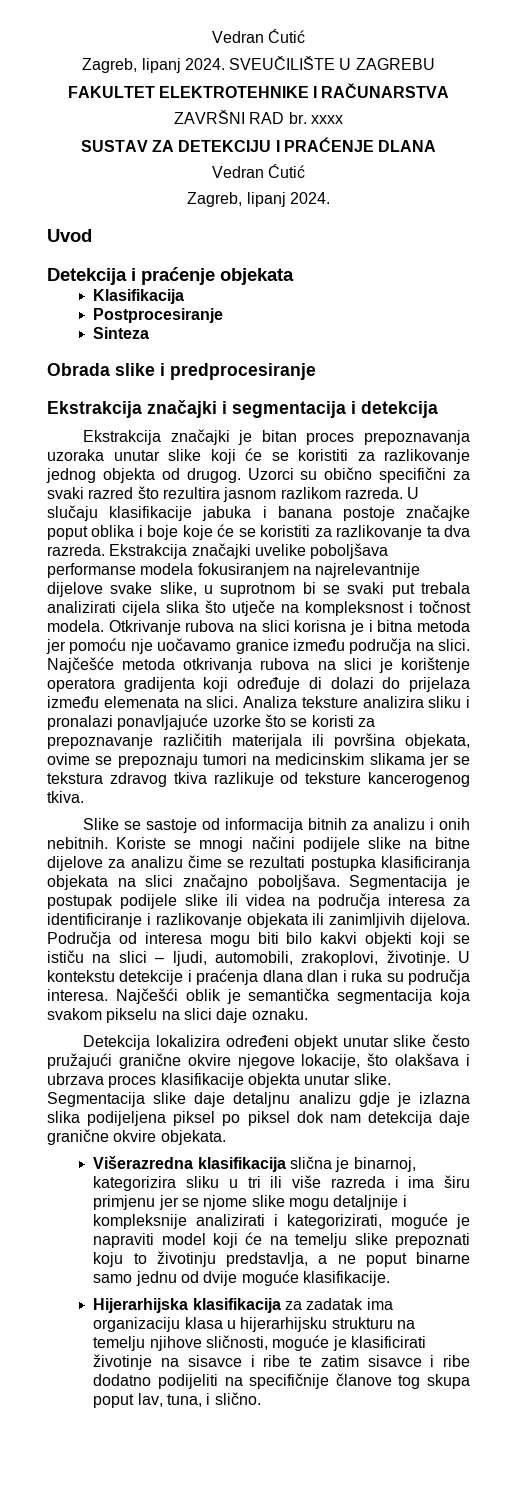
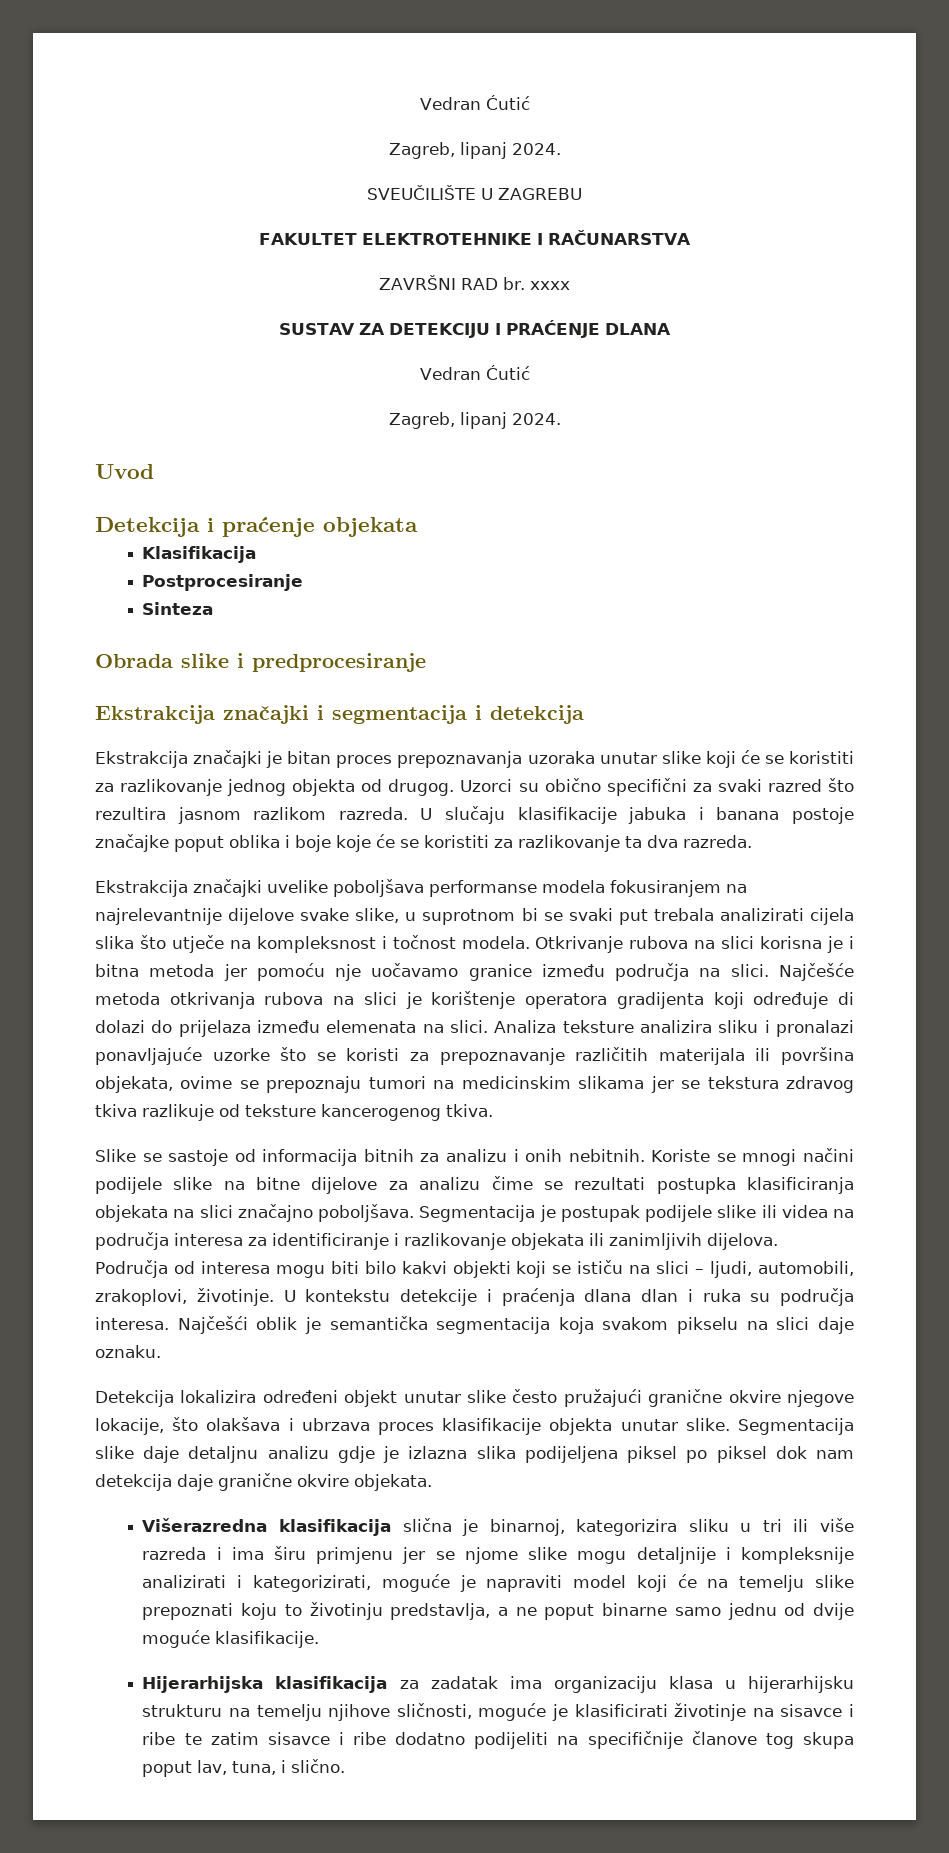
[211,29,306,43] [82,58,225,73] Vedran Ćutić // Zagreb, lipanj 2024. -> [419,95,530,110] [388,142,561,159] Vedran Ćutić // Zagreb, lipanj 2024. //
(105, 550) none -> (752, 841) //

